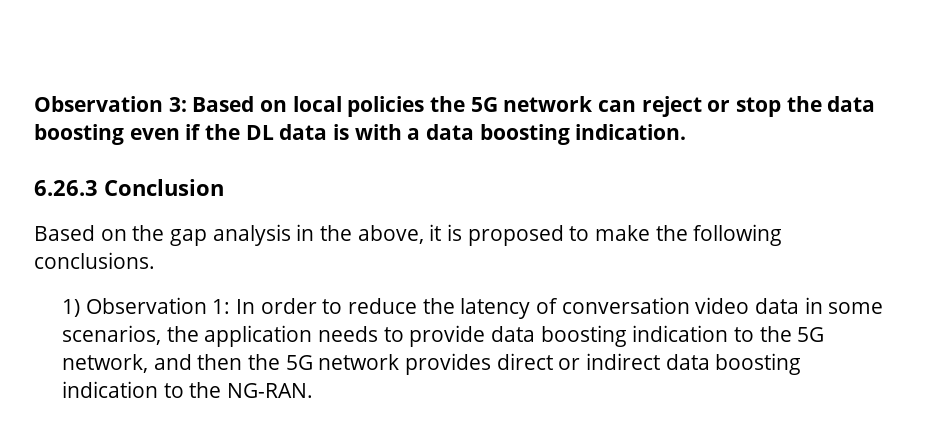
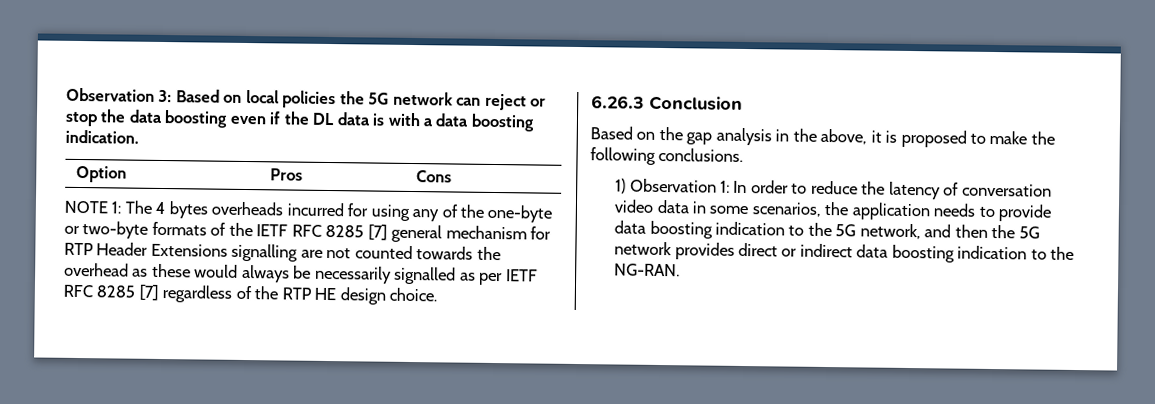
(687, 132) none -> [76,165,128,183] [270,168,304,181] [416,170,453,183] [64,200,553,223] [64,221,552,243] [64,242,501,262] [64,262,538,286] [63,284,438,305] // Option | Pros | Cons // NOTE 1: The 4 bytes overheads incurred for using any of the one-byte or two-byte formats of the IETF RFC 8285 [7] general mechanism for RTP Header Extensions signalling are not counted towards the overhead as these would always be necessarily signalled as per IETF RFC 8285 [7] regardless of the RTP HE design choice.

